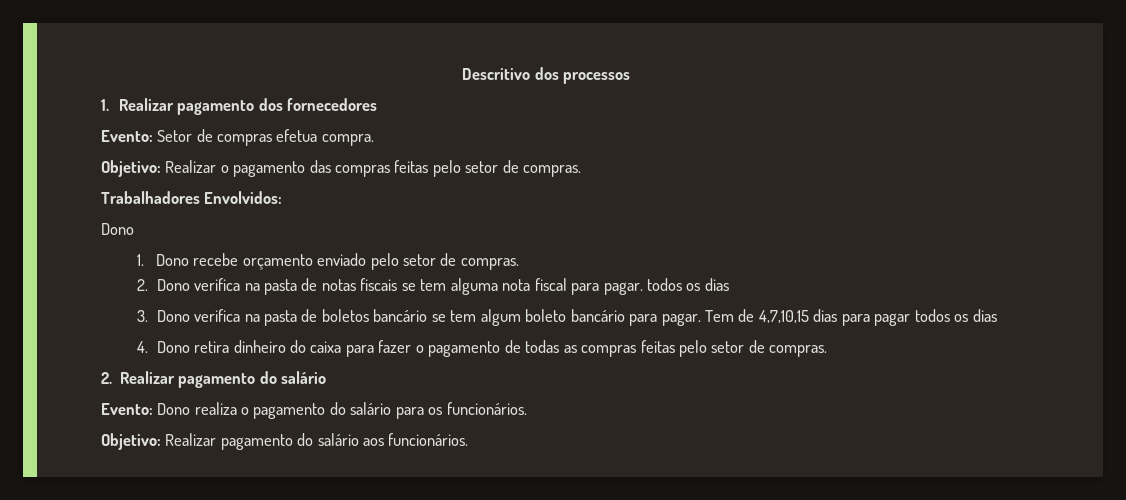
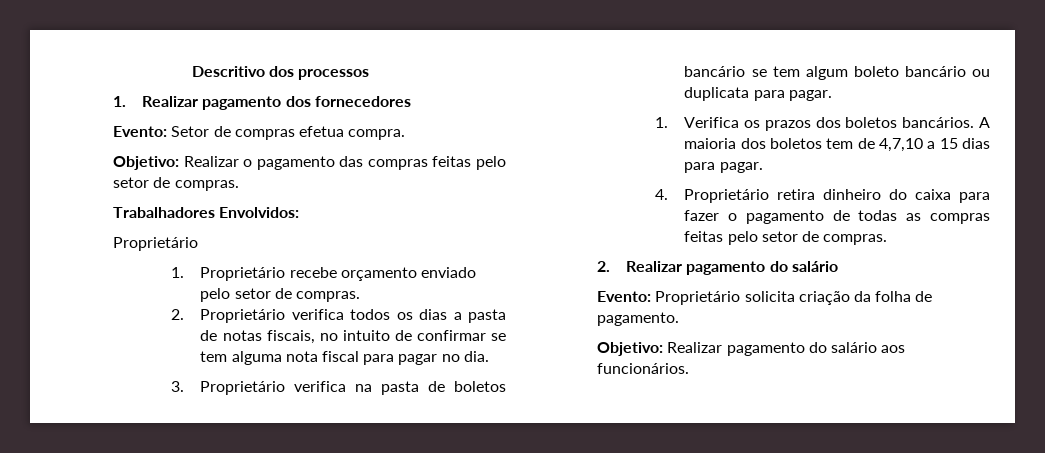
[100,223,134,235] [137,254,189,266] Dono // 1. Dono -> [113,237,199,251] [171,267,286,281] Proprietário // 1. Proprietário
[156,278,398,295] Dono verifica na pasta de notas fiscais -> [200,309,507,323] [200,330,486,344] Proprietário verifica todos os dias a pasta de notas fiscais, no intuito de confirmar
[603,278,729,295] pagar. todos os dias -> [398,351,489,365] pagar no dia.
[156,310,190,322] Dono -> [200,381,286,395] Proprietário
[629,309,997,326] para pagar. Tem de 4,7,10,15 dias para pagar todos os dias -> [971,69,990,77] [684,87,832,101] [655,117,990,131] [684,138,990,152] [684,162,763,173] ou duplicata para pagar. // 1. Verifica os prazos dos boletos bancários. A maioria dos boletos tem de 4,7,10 a 15 dias para pagar.
[156,341,190,353] Dono -> [684,189,770,203] Proprietário
[157,402,527,419] Dono realiza o pagamento do salário para os funcionários. -> [655,291,933,305] [597,312,680,326] Proprietário solicita criação da folha de pagamento.

